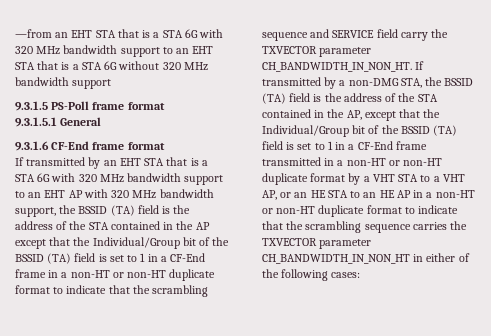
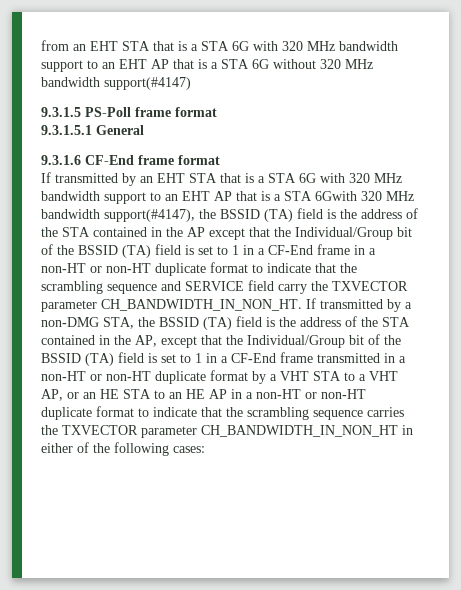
[15,29,52,38] —from -> [41,40,69,51] from
[15,62,35,70] STA -> [151,59,169,69] AP
[72,79,112,89] support -> [104,77,191,90] support(#4147)
[83,189,214,199] [15,207,56,217] with 320 MHz bandwidth support, -> [236,191,414,201] [41,209,195,222] that is a STA 6Gwith 320 MHz bandwidth support(#4147),

